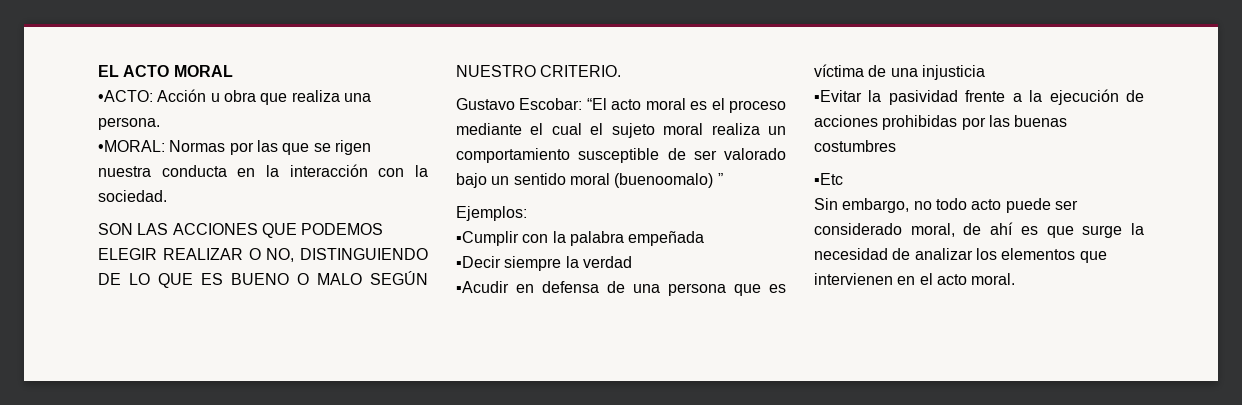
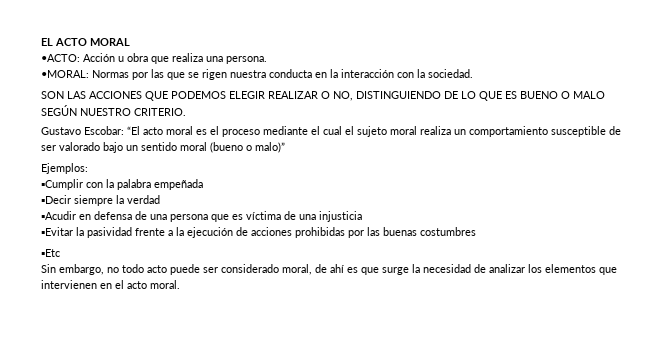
[614,173,723,188] (buenoomalo) ” -> [210,142,285,153] (bueno o malo)”

